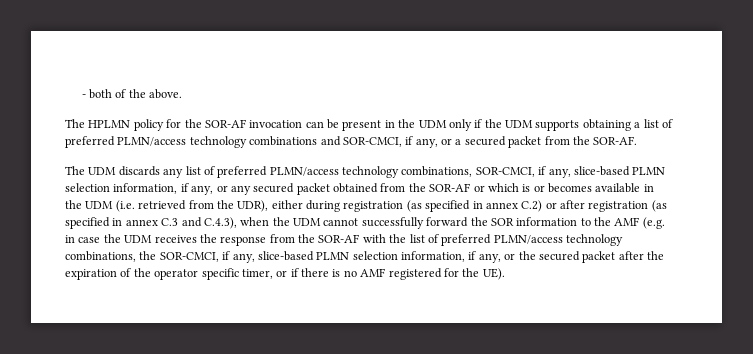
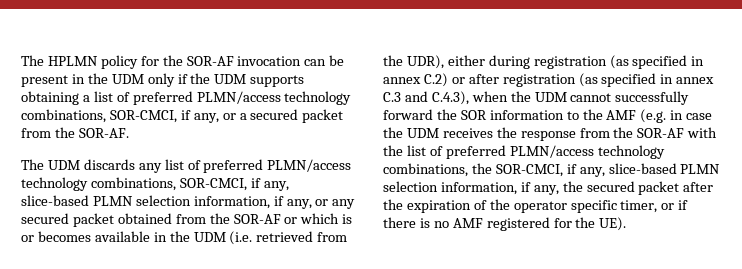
[81,89,183,99] - both of the above. // -> (21, 60) none
[249,136,341,146] combinations and -> [21,109,106,123] combinations,
[504,253,516,260] or -> (559, 190) none

